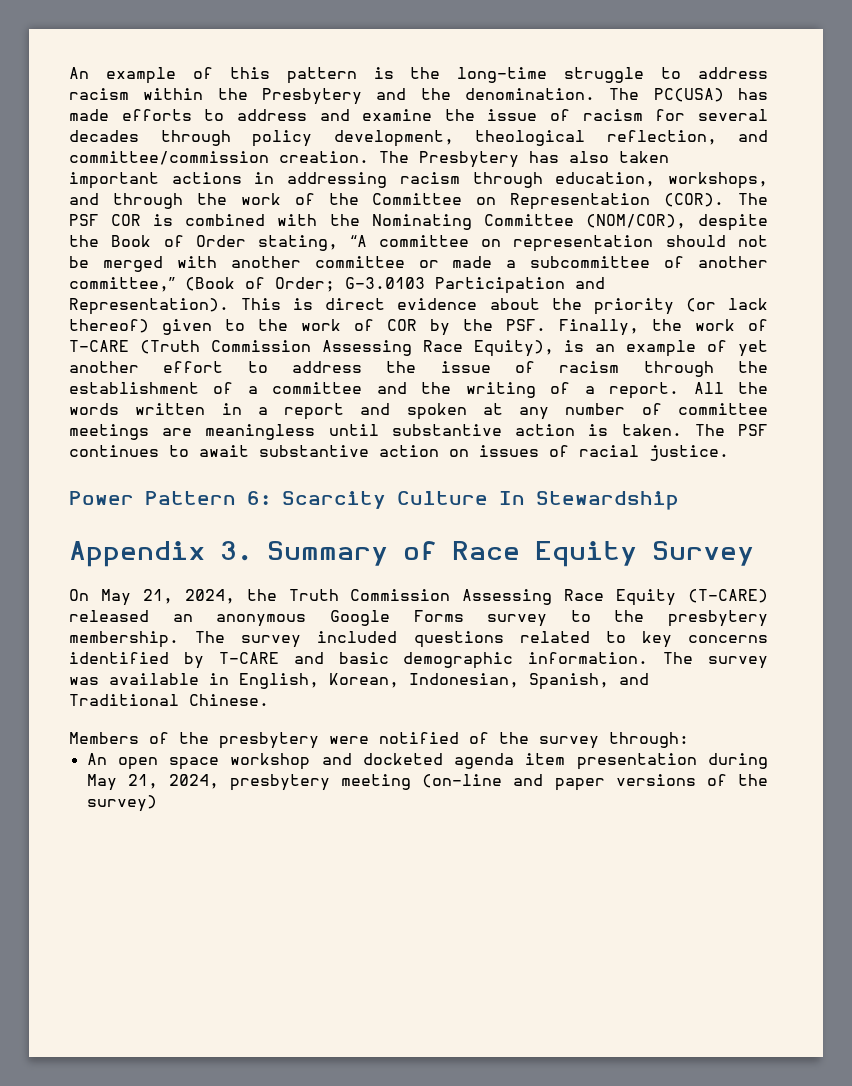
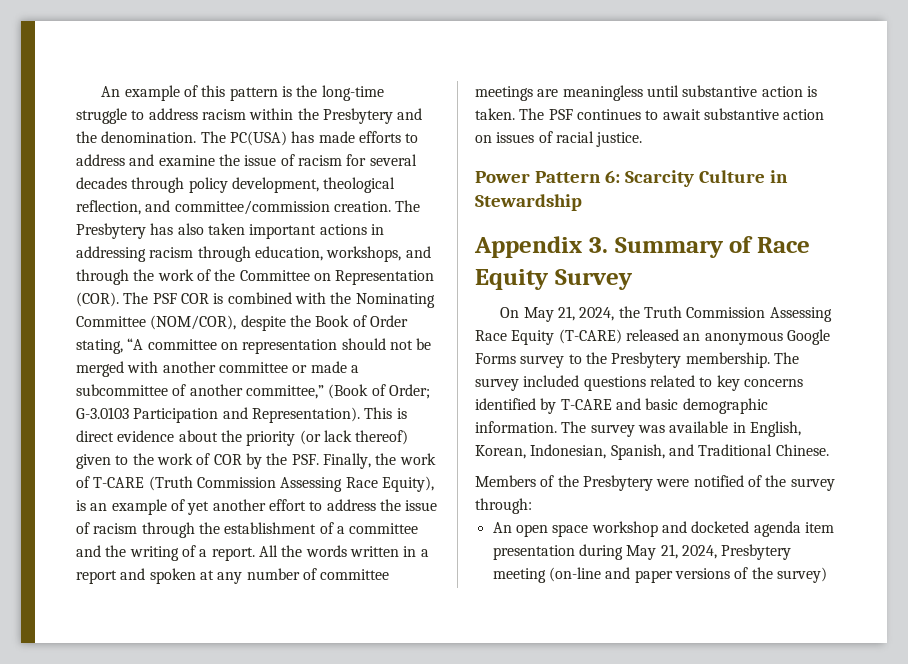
[499,491,525,505] In -> [769,170,788,183] in
[668,610,768,627] presbytery -> [611,352,682,368] Presbytery
[219,732,319,749] presbytery -> [582,475,653,491] Presbytery
[230,774,331,791] presbytery -> [721,544,792,560] Presbytery

